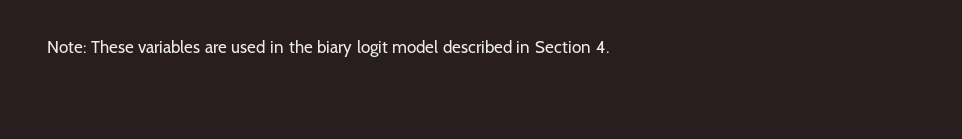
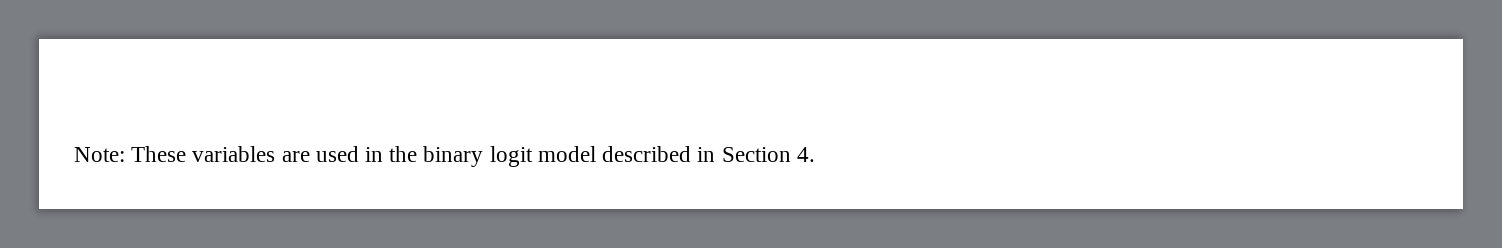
[317,40,353,57] biary -> [423,146,484,167] binary

